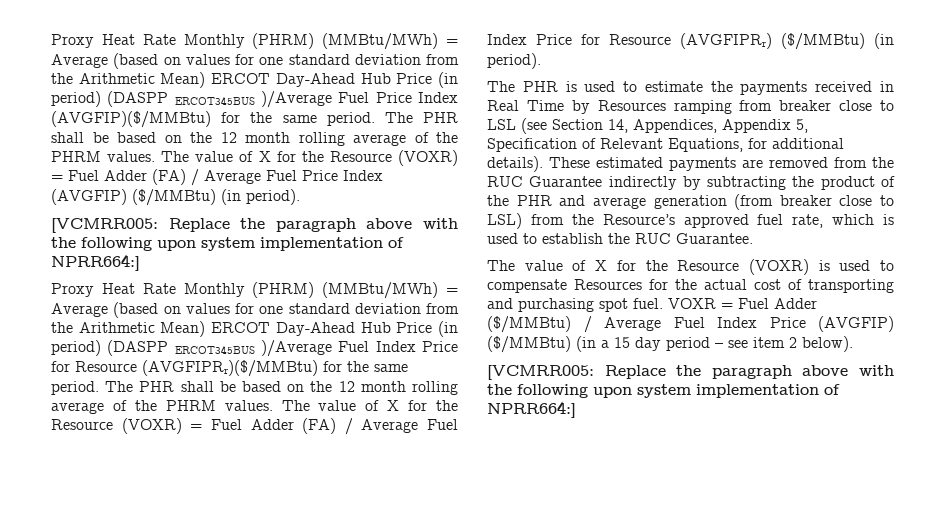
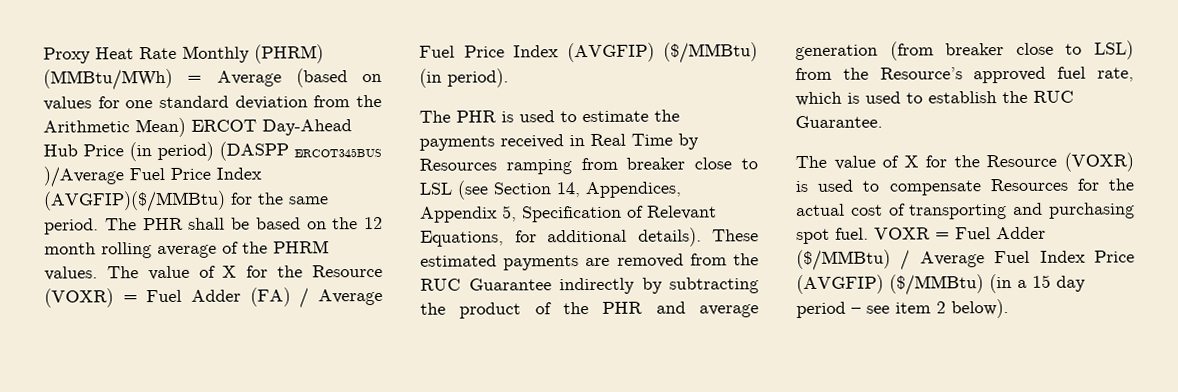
[51,218,458,233] [51,237,404,251] [51,254,140,271] [51,282,458,299] [51,302,459,318] [51,321,459,337] [51,340,458,357] [51,360,408,377] [51,381,458,395] [51,400,458,414] [51,418,458,435] [487,33,894,50] [487,53,541,69] // [VCMRR005: Replace the paragraph above with the following upon system implementation of NPRR664:] // Proxy Heat Rate Monthly (PHRM) (MMBtu/MWh) = Average (based on values for one standard deviation from the Arithmetic Mean) ERCOT Day-Ahead Hub Price (in period) (DASPP ERCOT345BUS )/Average Fuel Index Price for Resource (AVGFIPRr)($/MMBtu) for the same period. The PHR shall be based on the 12 month rolling average of the PHRM values. The value of X for the Resource (VOXR) = Fuel Adder (FA) / Average Fuel Index Price for Resource (AVGFIPRr) ($/MMBtu) (in period). -> (509, 78) none
[487,365,894,380] [487,384,840,398] [487,401,576,418] // [VCMRR005: Replace the paragraph above with the following upon system implementation of NPRR664:] -> (1009, 309) none

